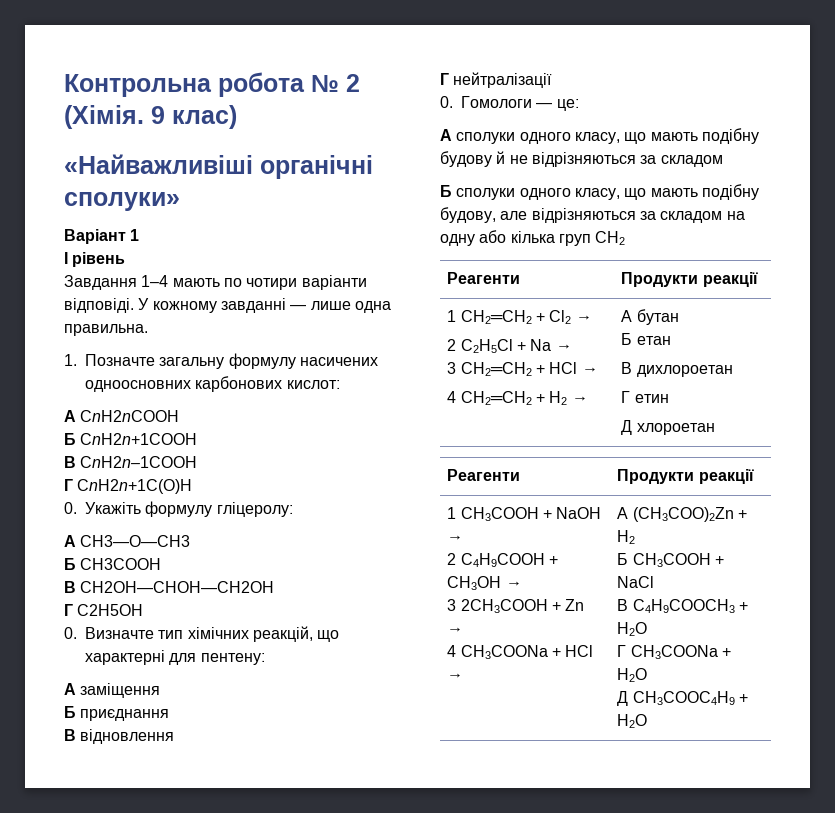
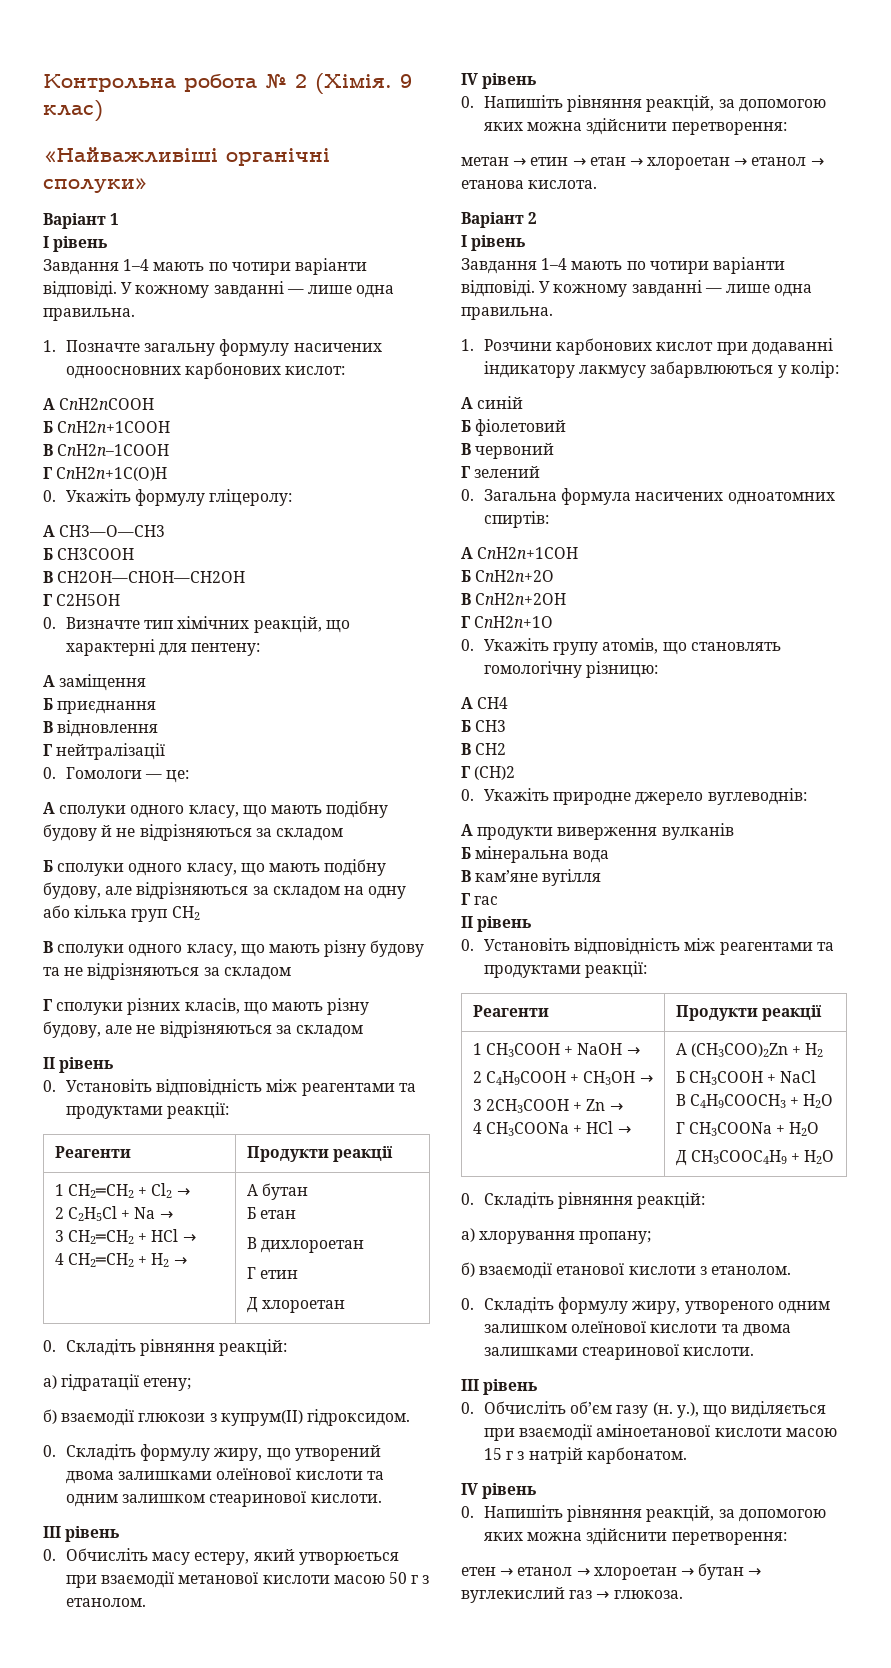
(626, 238) none -> [43,940,425,957] [43,963,291,980] [43,998,370,1015] [43,1021,363,1038] [43,1057,114,1073] [43,1079,416,1096] [66,1102,230,1119] // В сполуки одного класу, що мають різну будову та не відрізняються за складом // Г сполуки різних класів, що мають різну будову, але не відрізняються за складом // ІІ рівень // 0. Установіть відповідність між реагентами та продуктами реакції:
(715, 429) none -> [43,1339,288,1356] [43,1374,192,1391] [43,1409,410,1426] [43,1444,381,1461] [66,1468,384,1484] [66,1491,382,1507] [43,1526,120,1542] [43,1548,399,1565] [66,1571,430,1588] [66,1598,147,1607] [461,73,537,89] [461,95,826,112] [484,118,787,135] [461,157,824,170] [461,180,598,189] [461,212,538,228] [461,235,526,251] [461,257,785,274] [461,280,813,297] [461,307,553,320] [461,338,833,355] [484,361,839,378] [461,396,524,409] [461,419,567,436] [461,443,555,459] [461,466,541,478] [461,488,835,505] [484,511,550,528] [461,547,579,559] [461,570,555,582] [461,593,567,605] [461,616,554,628] [461,638,781,655] [484,661,659,678] [461,697,509,709] [461,720,507,732] [461,743,507,755] [461,766,516,780] [461,788,807,805] [461,823,734,840] [461,846,610,863] [461,869,602,886] [461,893,499,905] [461,916,532,932] [461,938,834,955] [484,961,648,978] // 0. Складіть рівняння реакцій: // а) гідратації етену; // б) взаємодії глюкози з купрум(ІІ) гідроксидом. // 0. Складіть формулу жиру, що утворений двома залишками олеїнової кислоти та одним залишком стеаринової кислоти. // ІІІ рівень // 0. Обчисліть масу естеру, який утворюється при взаємодії метанової кислоти масою 50 г з етанолом. // ІV рівень // 0. Напишіть рівняння реакцій, за допомогою яких можна здійснити перетворення: // метан → етин → етан → хлороетан → етанол → етанова кислота. // Варіант 2 // І рівень // Завдання 1–4 мають по чотири варіанти відповіді. У кожному завданні — лише одна правильна. // 1. Розчини карбонових кислот при додаванні індикатору лакмусу забарвлюються у колір: // А синій // Б фіолетовий // В червоний // Г зелений // 0. Загальна формула насичених одноатомних спиртів: // А CnH2n+1СОН // Б CnH2n+2О // В CnH2n+2ОН // Г CnH2n+1О // 0. Укажіть групу атомів, що становлять гомологічну різницю: // А CH4 // Б CH3 // В CH2 // Г (CH)2 // 0. Укажіть природне джерело вуглеводнів: // А продукти виверження вулканів // Б мінеральна вода // В кам’яне вугілля // Г гас // ІІ рівень // 0. Установіть відповідність між реагентами та продуктами реакції:
(648, 721) none -> [461,1192,706,1209] [461,1228,652,1244] [461,1262,791,1279] [461,1297,830,1314] [484,1321,791,1337] [484,1344,755,1360] [461,1379,538,1395] [461,1401,827,1418] [484,1424,837,1441] [484,1447,687,1464] [461,1483,537,1499] [461,1505,826,1522] [484,1528,787,1545] [461,1563,762,1580] [461,1587,683,1603] // 0. Складіть рівняння реакцій: // а) хлорування пропану; // б) взаємодії етанової кислоти з етанолом. // 0. Складіть формулу жиру, утвореного одним залишком олеїнової кислоти та двома залишками стеаринової кислоти. // ІІІ рівень // 0. Обчисліть об’єм газу (н. у.), що виділяється при взаємодії аміноетанової кислоти масою 15 г з натрій карбонатом. // ІV рівень // 0. Напишіть рівняння реакцій, за допомогою яких можна здійснити перетворення: // етен → етанол → хлороетан → бутан → вуглекислий газ → глюкоза.

